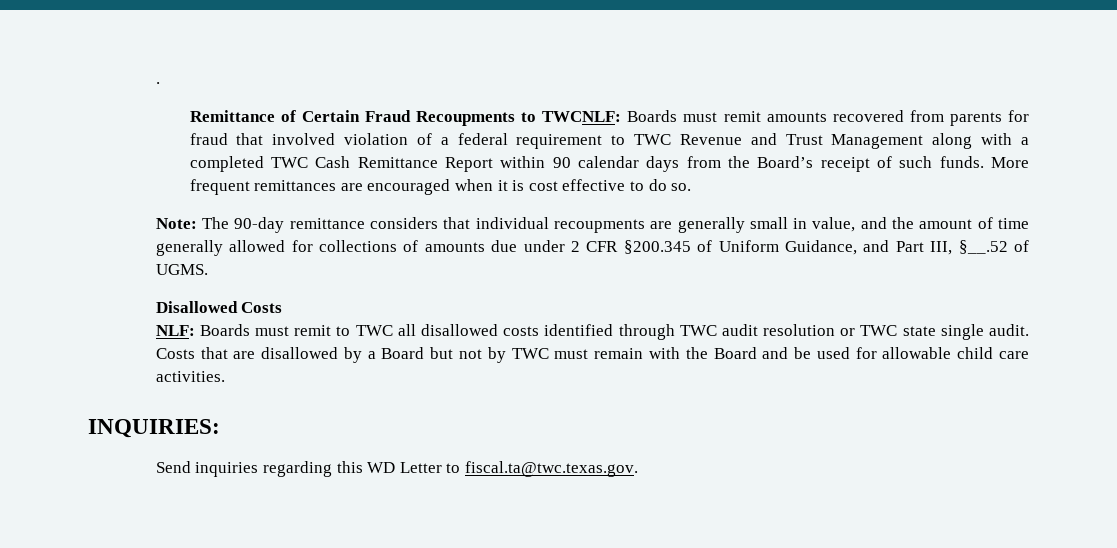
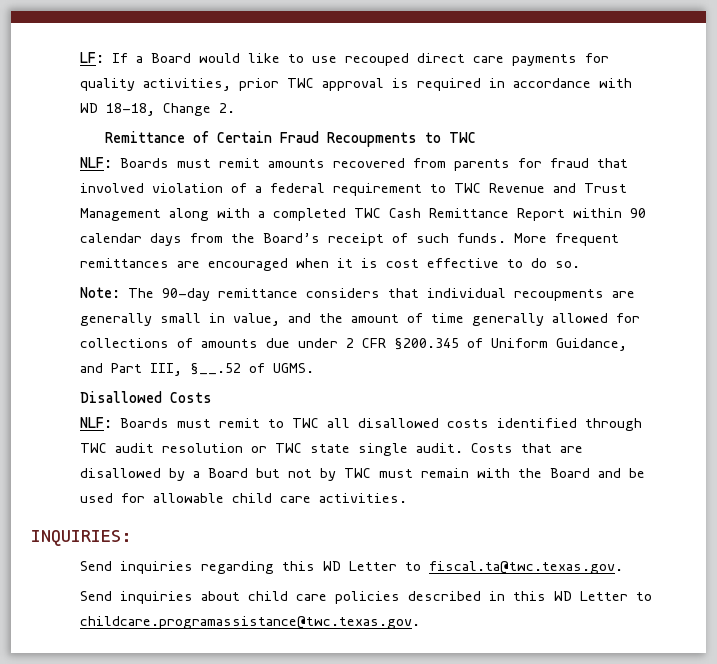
[155,82,160,84] . -> [80,52,610,66] [80,78,633,91] [80,103,236,116] LF: If a Board would like to use recouped direct care payments for quality activities, prior TWC approval is required in accordance with WD 18-18, Change 2.
[542,111,622,122] TWCNLF: -> [448,132,476,143] [80,157,113,168] TWC // NLF:
(638, 469) none -> [80,591,653,604] [80,616,421,629] // Send inquiries about child care policies described in this WD Letter to childcare.programassistance@twc.texas.gov.

